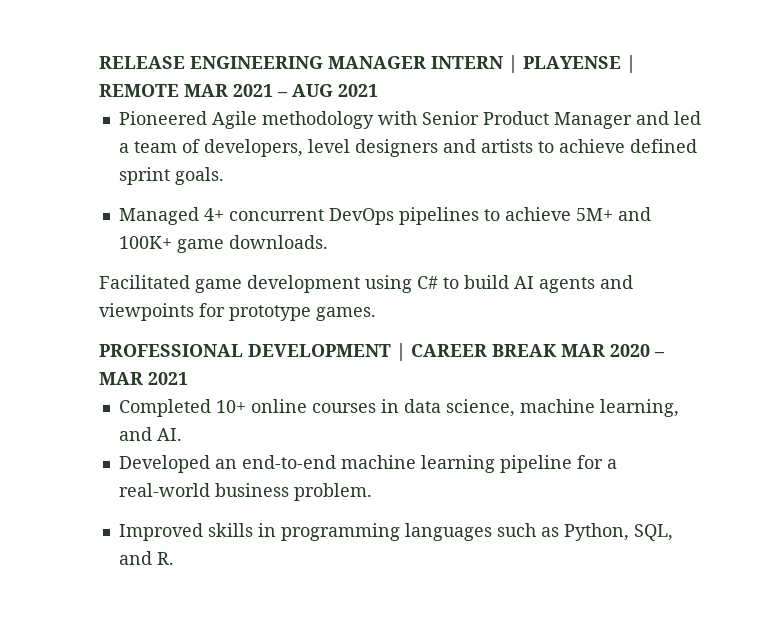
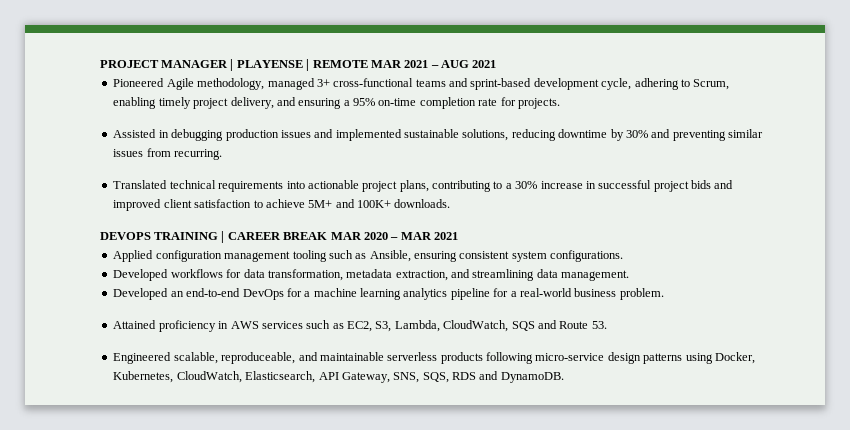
[98,56,503,69] RELEASE ENGINEERING MANAGER INTERN -> [99,60,229,68] PROJECT MANAGER
[261,111,701,129] [118,139,697,157] [118,167,224,185] [118,207,479,225] methodology with Senior Product Manager and led a team of developers, level designers and artists to achieve defined sprint goals. // Managed 4+ concurrent DevOps pipelines -> [197,78,730,90] [113,97,560,109] [113,129,764,141] [113,148,223,160] [113,180,734,192] [113,199,252,211] methodology, managed 3+ cross-functional teams and sprint-based development cycle, adhering to Scrum, enabling timely project delivery, and ensuring a 95% on-time completion rate for projects. // Assisted in debugging production issues and implemented sustainable solutions, reducing downtime by 30% and preventing similar issues from recurring. // Translated technical requirements into actionable project plans, contributing to a 30% increase in successful project bids and improved client satisfaction
[176,239,224,253] game -> (392, 204) none
[98,275,633,293] [98,303,376,321] [98,344,391,357] Facilitated game development using C# to build AI agents and viewpoints for prototype games. // PROFESSIONAL DEVELOPMENT -> [99,232,219,240] DEVOPS TRAINING
[118,399,679,417] [118,427,182,441] Completed 10+ online courses in data science, machine learning, and AI. -> [113,250,624,262] [113,269,630,281] Applied configuration management tooling such as Ansible, ensuring consistent system configurations. // Developed workflows for data transformation, metadata extraction, and streamlining data management.
(336, 462) none -> [242,288,311,300] DevOps for a
(495, 464) none -> [403,288,448,300] analytics
[118,523,673,541] [118,551,174,565] Improved skills in programming languages such as Python, SQL, and R. -> [113,320,607,332] [113,352,755,364] [113,371,564,383] Attained proficiency in AWS services such as EC2, S3, Lambda, CloudWatch, SQS and Route 53. // Engineered scalable, reproduceable, and maintainable serverless products following micro-service design patterns using Docker, Kubernetes, CloudWatch, Elasticsearch, API Gateway, SNS, SQS, RDS and DynamoDB.

